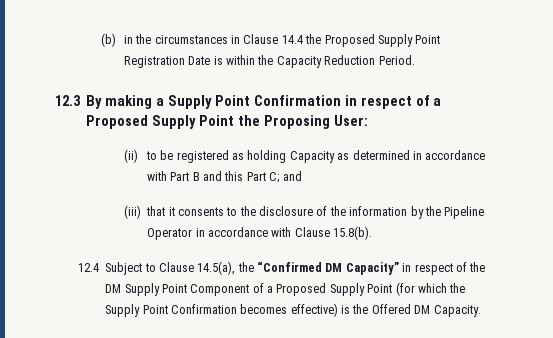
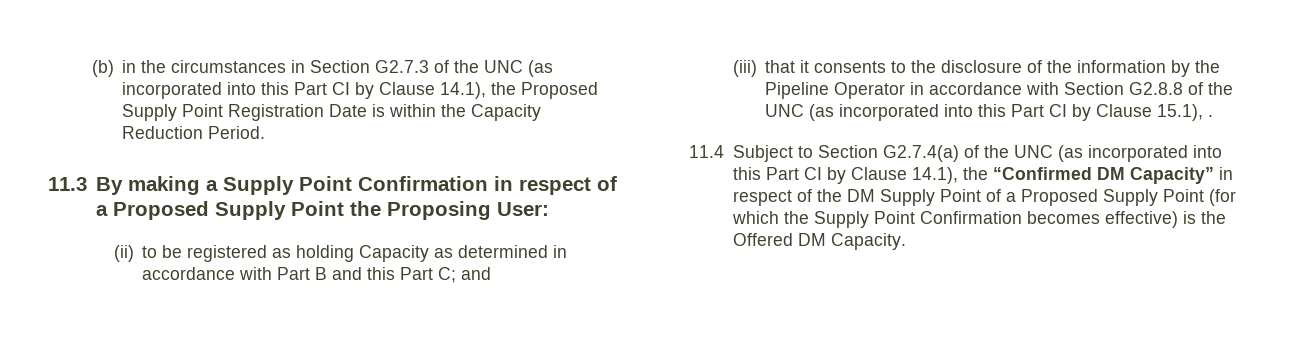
[243,34,303,44] Clause 14.4 -> [310,60,554,77] [122,82,487,99] Section G2.7.3 of the UNC (as incorporated into this Part CI by Clause 14.1),
[55,95,81,106] 12.3 -> [48,177,87,191] 11.3
[294,226,373,240] [77,261,236,275] Clause 15.8(b). // 12.4 Subject to Clause 14.5(a), -> [1064,82,1234,95] [765,104,1214,121] [688,145,1222,162] [732,167,958,184] Section G2.8.8 of the UNC (as incorporated into this Part CI by Clause 15.1), . // 11.4 Subject to Section G2.7.4(a) of the UNC (as incorporated into this Part CI by Clause 14.1),
[190,284,250,296] Component -> (981, 195) none

